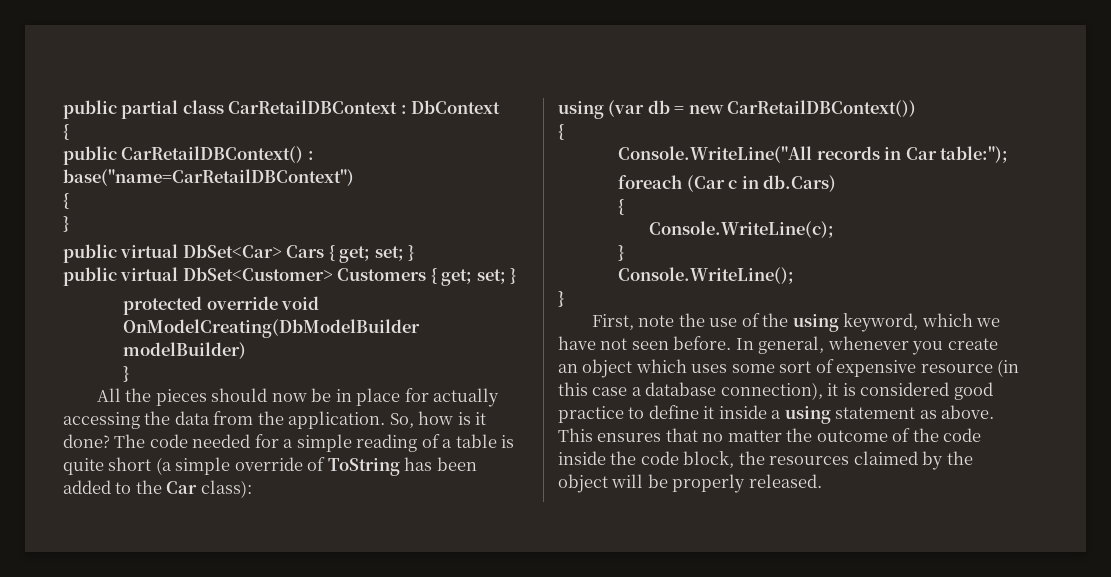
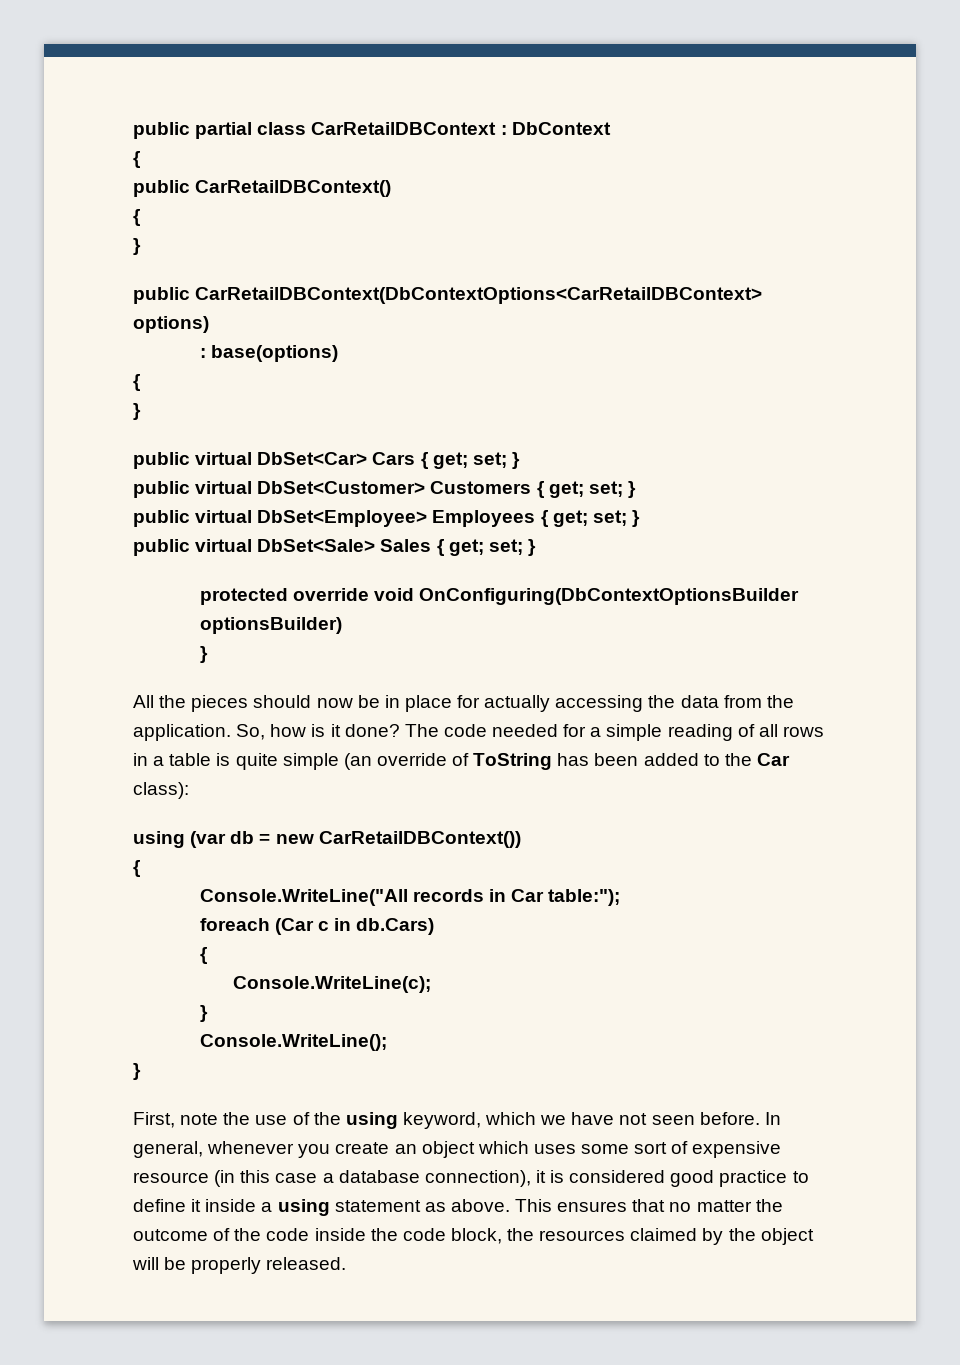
[307,151,314,160] [63,169,354,186] : base("name=CarRetailDBContext") -> [133,209,140,226] [133,238,141,255] [133,287,763,304] [133,316,209,333] [199,345,338,362] // { // } // public CarRetailDBContext(DbContextOptions<CarRetailDBContext> options) // : base(options)
(517, 276) none -> [133,510,640,527] [133,539,536,556] // public virtual DbSet<Employee> Employees { get; set; } // public virtual DbSet<Sale> Sales { get; set; }
[123,319,421,338] [123,342,247,359] OnModelCreating(DbModelBuilder modelBuilder) -> [418,588,799,605] [199,617,342,634] OnConfiguring(DbContextOptionsBuilder optionsBuilder)
(440, 441) none -> [758,724,824,737] [133,753,148,766] all rows in
[108,457,231,475] short (a simple -> [282,753,372,770] simple (an

